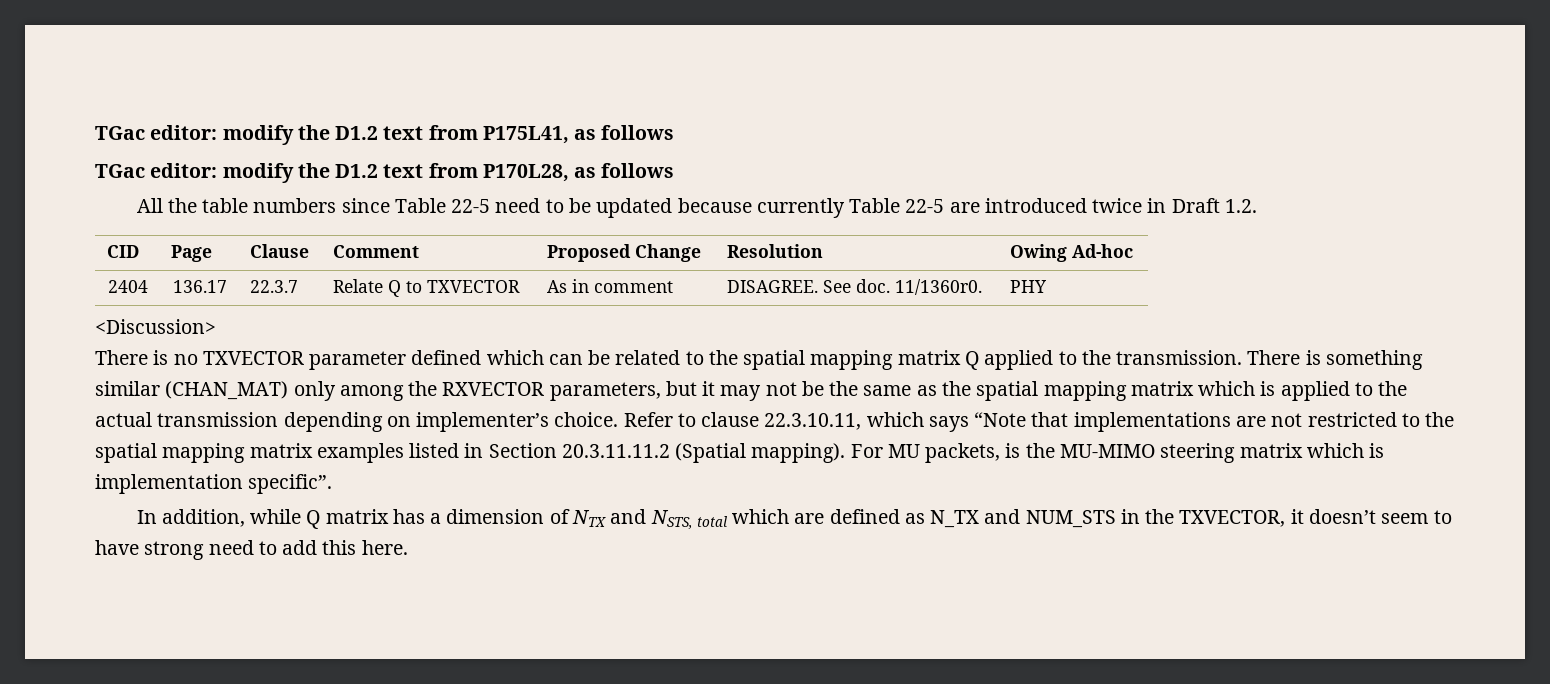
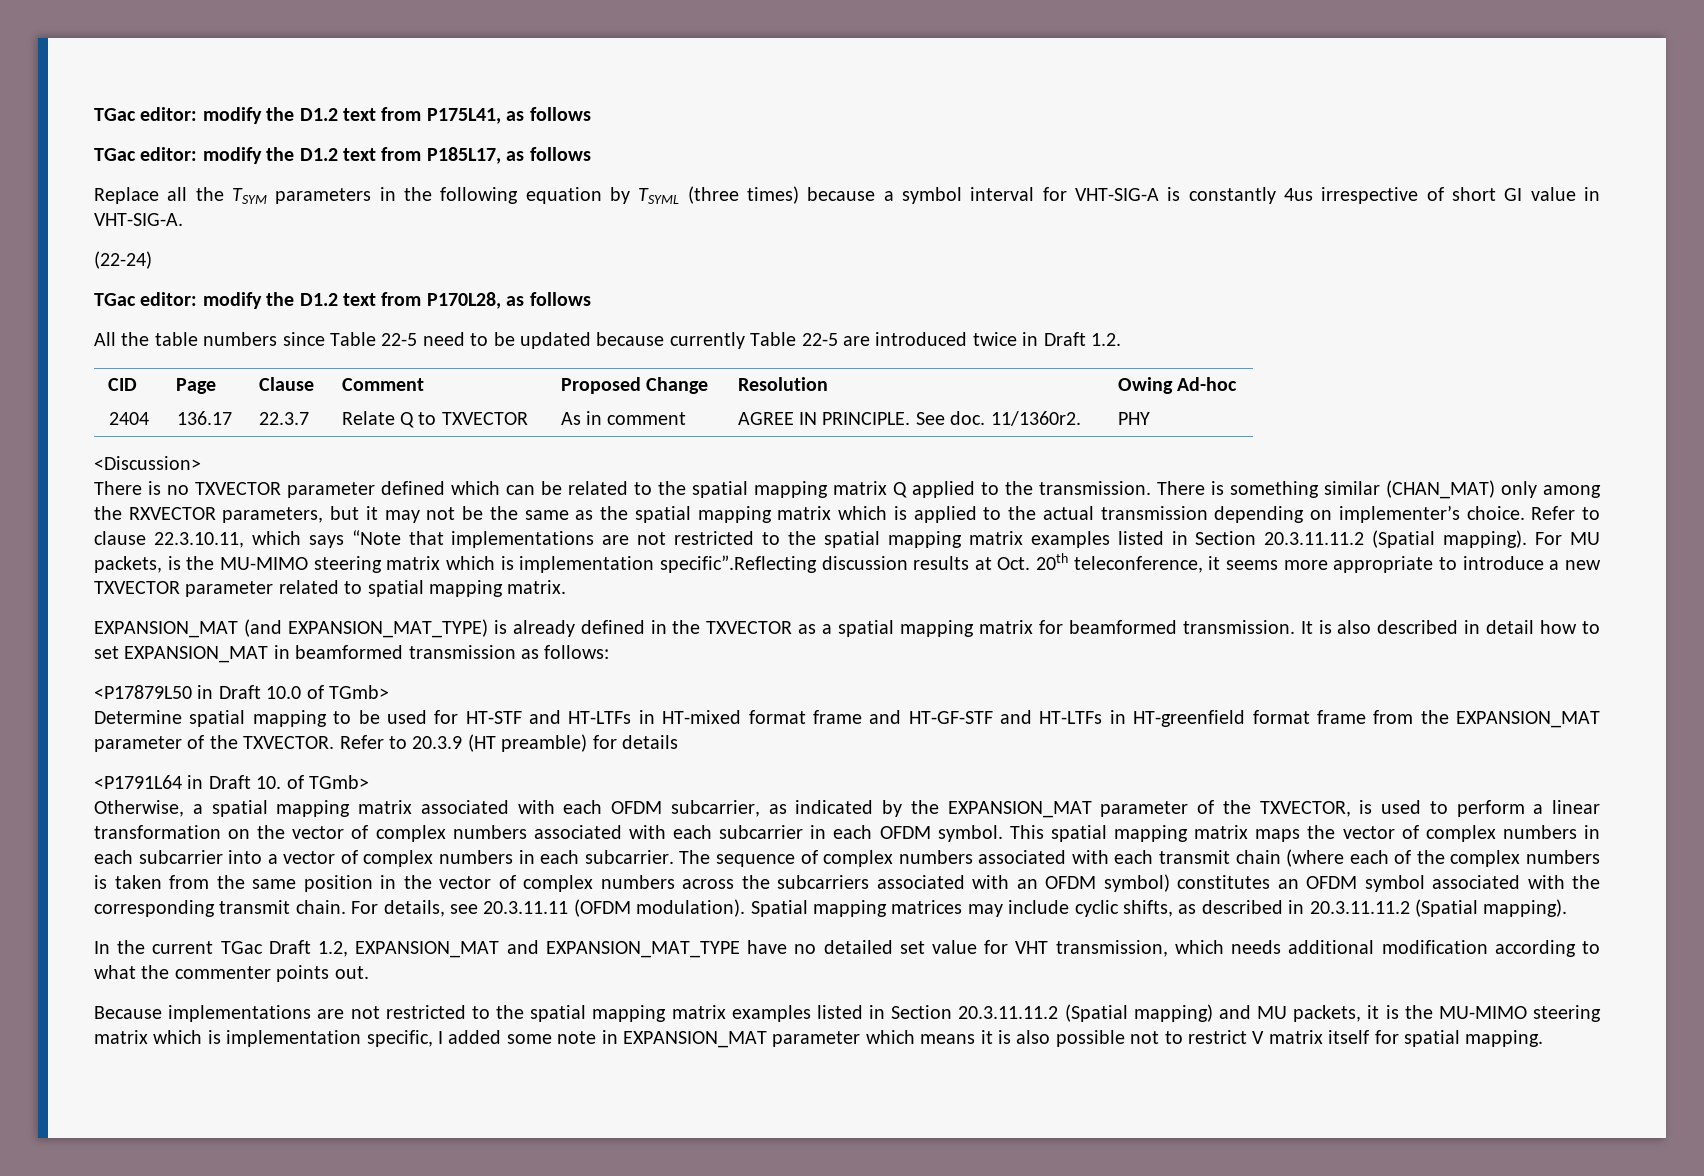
(675, 132) none -> [94,147,591,164] [94,186,1600,204] [94,213,183,226] [94,251,152,269] // TGac editor: modify the D1.2 text from P185L17, as follows // Replace all the TSYM parameters in the following equation by TSYML (three times) because a symbol interval for VHT-SIG-A is constantly 4us irrespective of short GI value in VHT-SIG-A. // (22-24)
[726,280,818,293] DISAGREE. -> [737,412,911,425] AGREE IN PRINCIPLE.
[894,279,982,295] 11/1360r0. -> [990,411,1081,426] 11/1360r2.
[248,474,333,494] [136,509,1452,529] [95,540,408,560] specific”. // In addition, while Q matrix has a dimension of NTX and NSTS, total which are defined as N_TX and NUM_STS in the TXVECTOR, it doesn’t seem to have strong need to add this here. -> [659,553,1602,573] [94,580,567,597] [94,619,1601,638] [94,645,610,663] [94,685,389,699] [94,710,1600,728] [94,734,678,752] [94,775,369,789] [94,800,1600,818] [94,825,1600,842] [94,849,1601,867] [94,874,1600,892] [94,899,1568,917] [94,940,1601,958] [94,965,369,982] [94,1004,1602,1022] [94,1030,1544,1048] specific”.Reflecting discussion results at Oct. 20th teleconference, it seems more appropriate to introduce a new TXVECTOR parameter related to spatial mapping matrix. // EXPANSION_MAT (and EXPANSION_MAT_TYPE) is already defined in the TXVECTOR as a spatial mapping matrix for beamformed transmission. It is also described in detail how to set EXPANSION_MAT in beamformed transmission as follows: // <P17879L50 in Draft 10.0 of TGmb> // Determine spatial mapping to be used for HT-STF and HT-LTFs in HT-mixed format frame and HT-GF-STF and HT-LTFs in HT-greenfield format frame from the EXPANSION_MAT parameter of the TXVECTOR. Refer to 20.3.9 (HT preamble) for details // <P1791L64 in Draft 10. of TGmb> // Otherwise, a spatial mapping matrix associated with each OFDM subcarrier, as indicated by the EXPANSION_MAT parameter of the TXVECTOR, is used to perform a linear transformation on the vector of complex numbers associated with each subcarrier in each OFDM symbol. This spatial mapping matrix maps the vector of complex numbers in each subcarrier into a vector of complex numbers in each subcarrier. The sequence of complex numbers associated with each transmit chain (where each of the complex numbers is taken from the same position in the vector of complex numbers across the subcarriers associated with an OFDM symbol) constitutes an OFDM symbol associated with the corresponding transmit chain. For details, see 20.3.11.11 (OFDM modulation). Spatial mapping matrices may include cyclic shifts, as described in 20.3.11.11.2 (Spatial mapping). // In the current TGac Draft 1.2, EXPANSION_MAT and EXPANSION_MAT_TYPE have no detailed set value for VHT transmission, which needs additional modification according to what the commenter points out. // Because implementations are not restricted to the spatial mapping matrix examples listed in Section 20.3.11.11.2 (Spatial mapping) and MU packets, it is the MU-MIMO steering matrix which is implementation specific, I added some note in EXPANSION_MAT parameter which means it is also possible not to restrict V matrix itself for spatial mapping.

